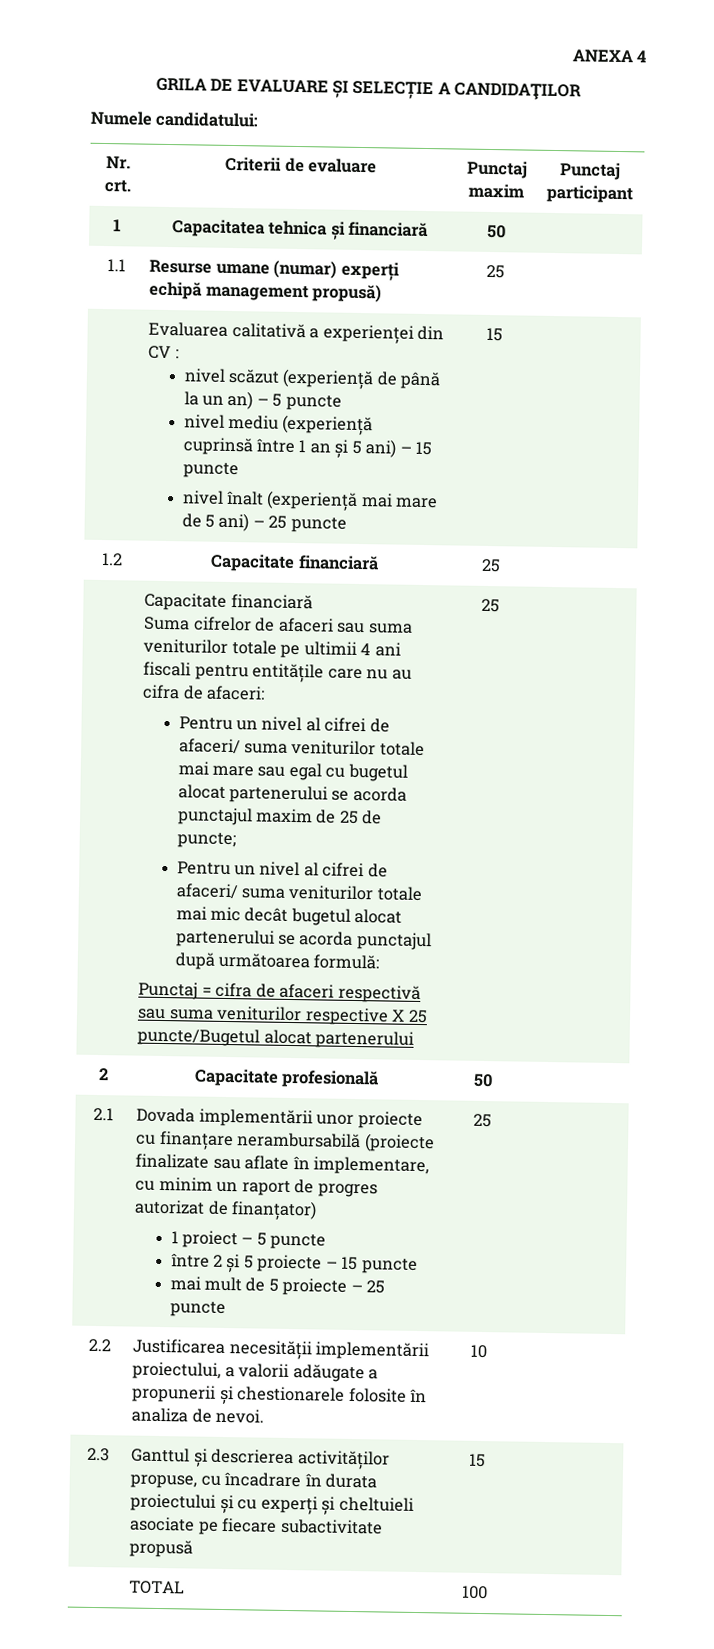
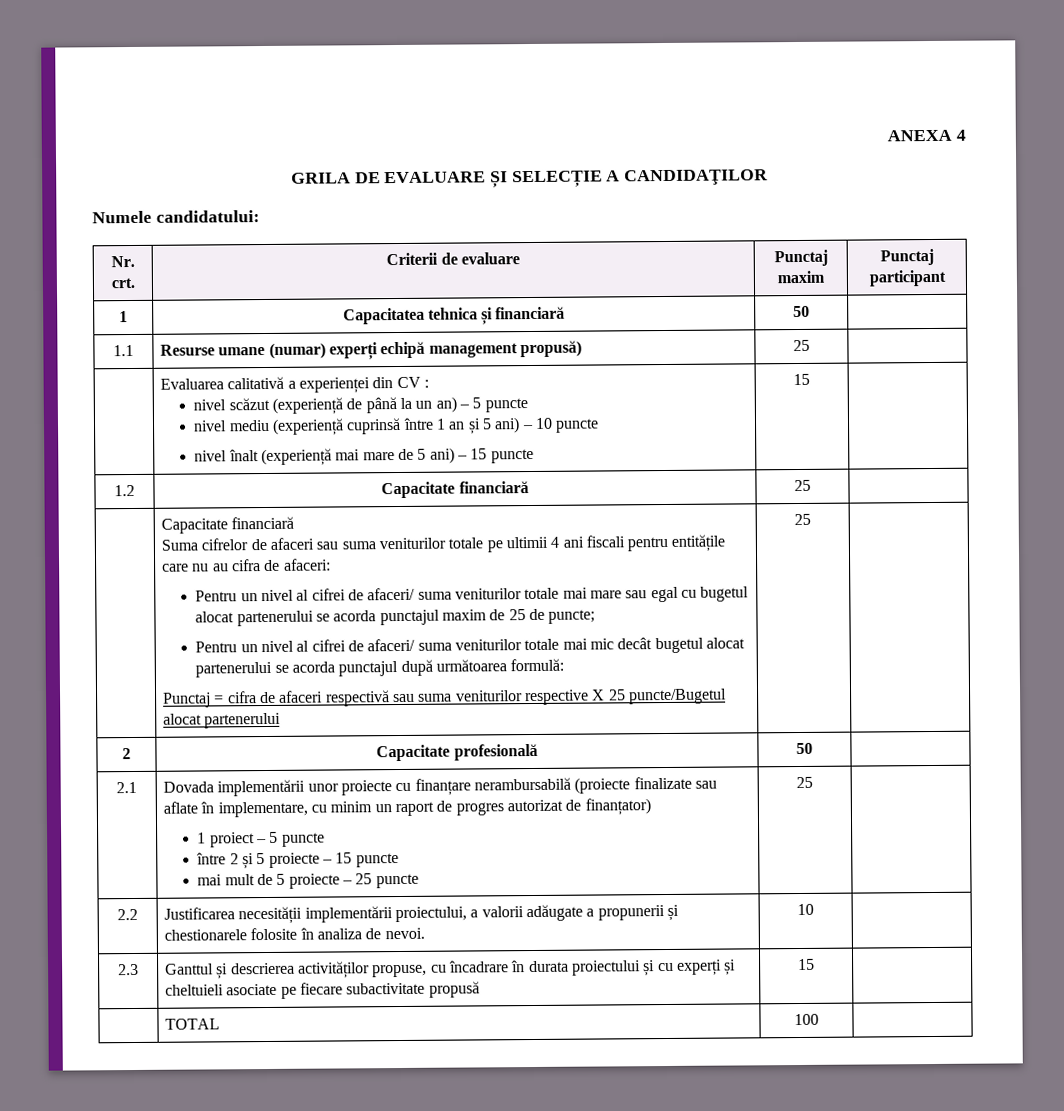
[415,441,433,456] 15 -> [534,417,553,429] 10
[268,515,288,529] 25 -> [470,448,488,460] 15

